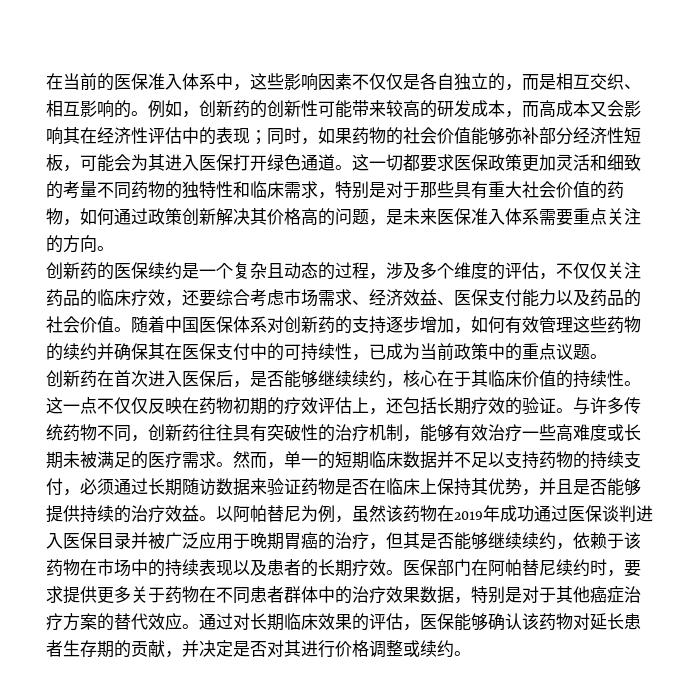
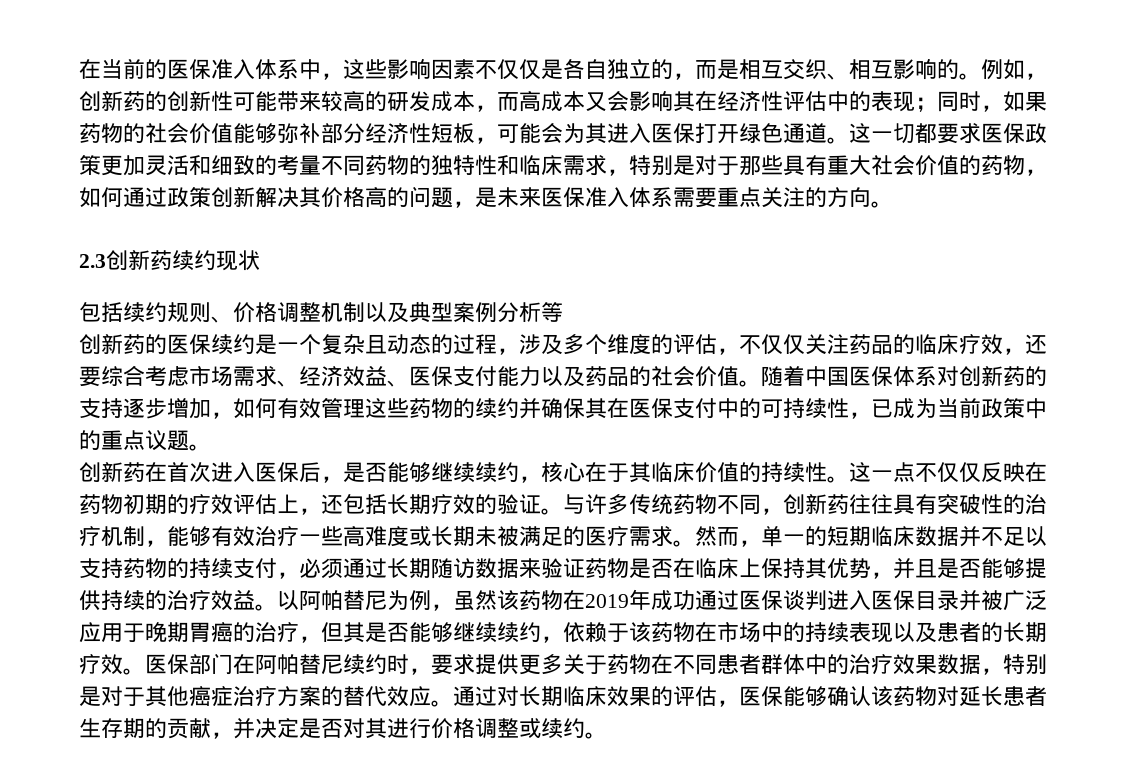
(114, 248) none -> [79,250,260,271] [79,302,563,323] // 2.3创新药续约现状 // 包括续约规则、价格调整机制以及典型案例分析等

